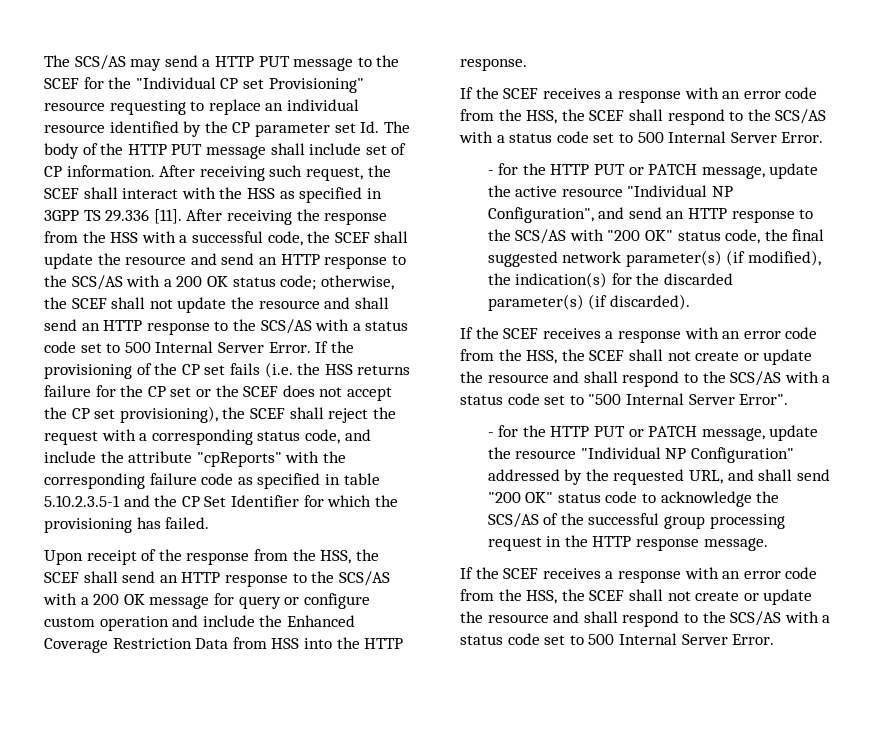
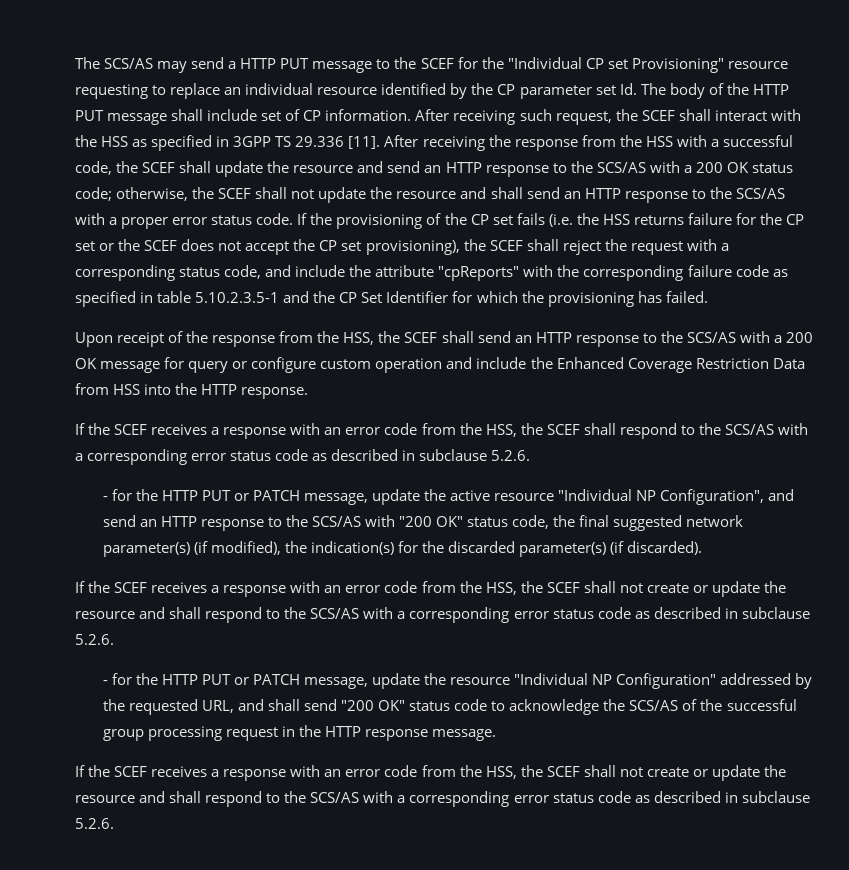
[365,321,409,331] [44,341,311,353] status code set to 500 Internal Server Error. -> [121,213,294,229] proper error status code.
[509,131,824,143] status code set to 500 Internal Server Error. -> [87,449,531,465] corresponding error status code as described in subclause 5.2.6.
[460,393,789,405] status code set to "500 Internal Server Error". -> [409,607,810,623] [75,634,114,645] corresponding error status code as described in subclause 5.2.6.
[460,633,775,645] status code set to 500 Internal Server Error. -> [409,791,810,807] [75,818,114,829] corresponding error status code as described in subclause 5.2.6.

